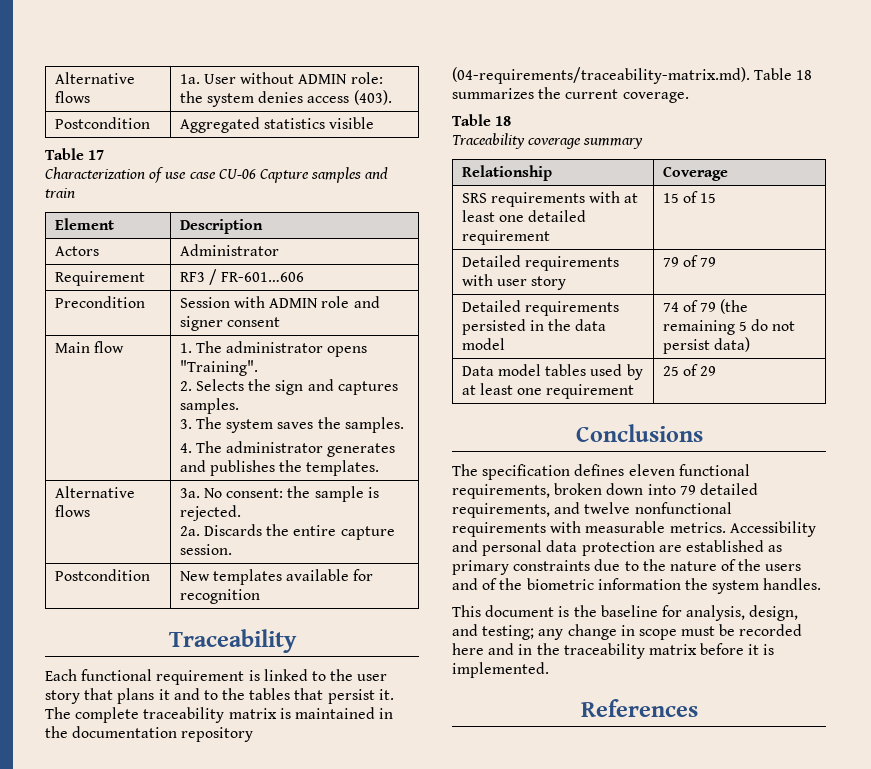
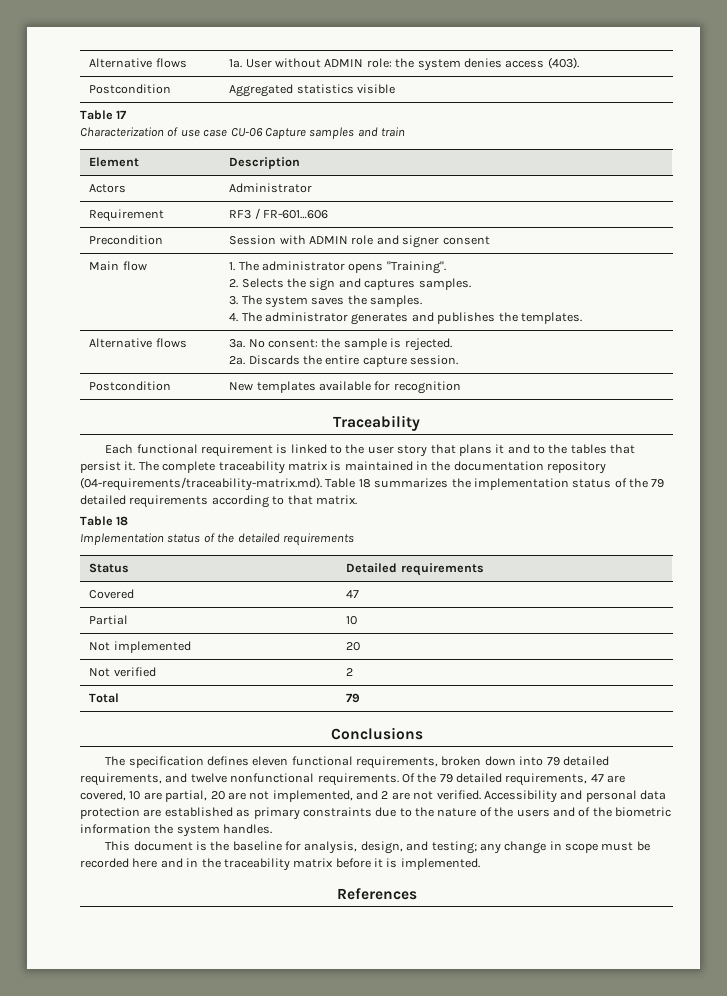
[565,89,689,103] [452,114,512,126] [452,133,644,149] [461,165,552,181] [662,166,728,181] [461,191,639,207] [461,210,587,222] [461,230,550,245] [662,191,717,203] [461,255,620,271] [461,274,567,290] [662,255,717,267] [461,300,620,316] [461,319,607,335] [461,338,505,350] [662,299,749,314] [662,319,796,335] [662,337,751,354] [461,364,643,380] [461,383,635,399] [662,364,717,376] current coverage. // Table 18 // Traceability coverage summary // Relationship | Coverage // SRS requirements with at least one detailed requirement | 15 of 15 // Detailed requirements with user story | 79 of 79 // Detailed requirements persisted in the data model | 74 of 79 (the remaining 5 do not persist data) // Data model tables used by at least one requirement | 25 of 29 -> [473,478,665,490] [80,495,357,508] [80,516,129,526] [80,533,354,546] [89,563,130,573] [346,563,484,576] [89,589,135,599] [346,590,360,598] [89,615,129,625] [346,616,358,625] [89,641,191,653] [346,642,361,651] [89,667,156,677] [346,668,354,676] [89,693,120,703] [346,693,361,703] implementation status of the 79 detailed requirements according to that matrix. // Table 18 // Implementation status of the detailed requirements // Status | Detailed requirements // Covered | 47 // Partial | 10 // Not implemented | 20 // Not verified | 2 // Total | 79
[452,521,726,537] requirements with measurable metrics. -> [317,773,626,786] [80,790,481,802] requirements. Of the 79 detailed requirements, 47 are covered, 10 are partial, 20 are not implemented, and 2 are not verified.

